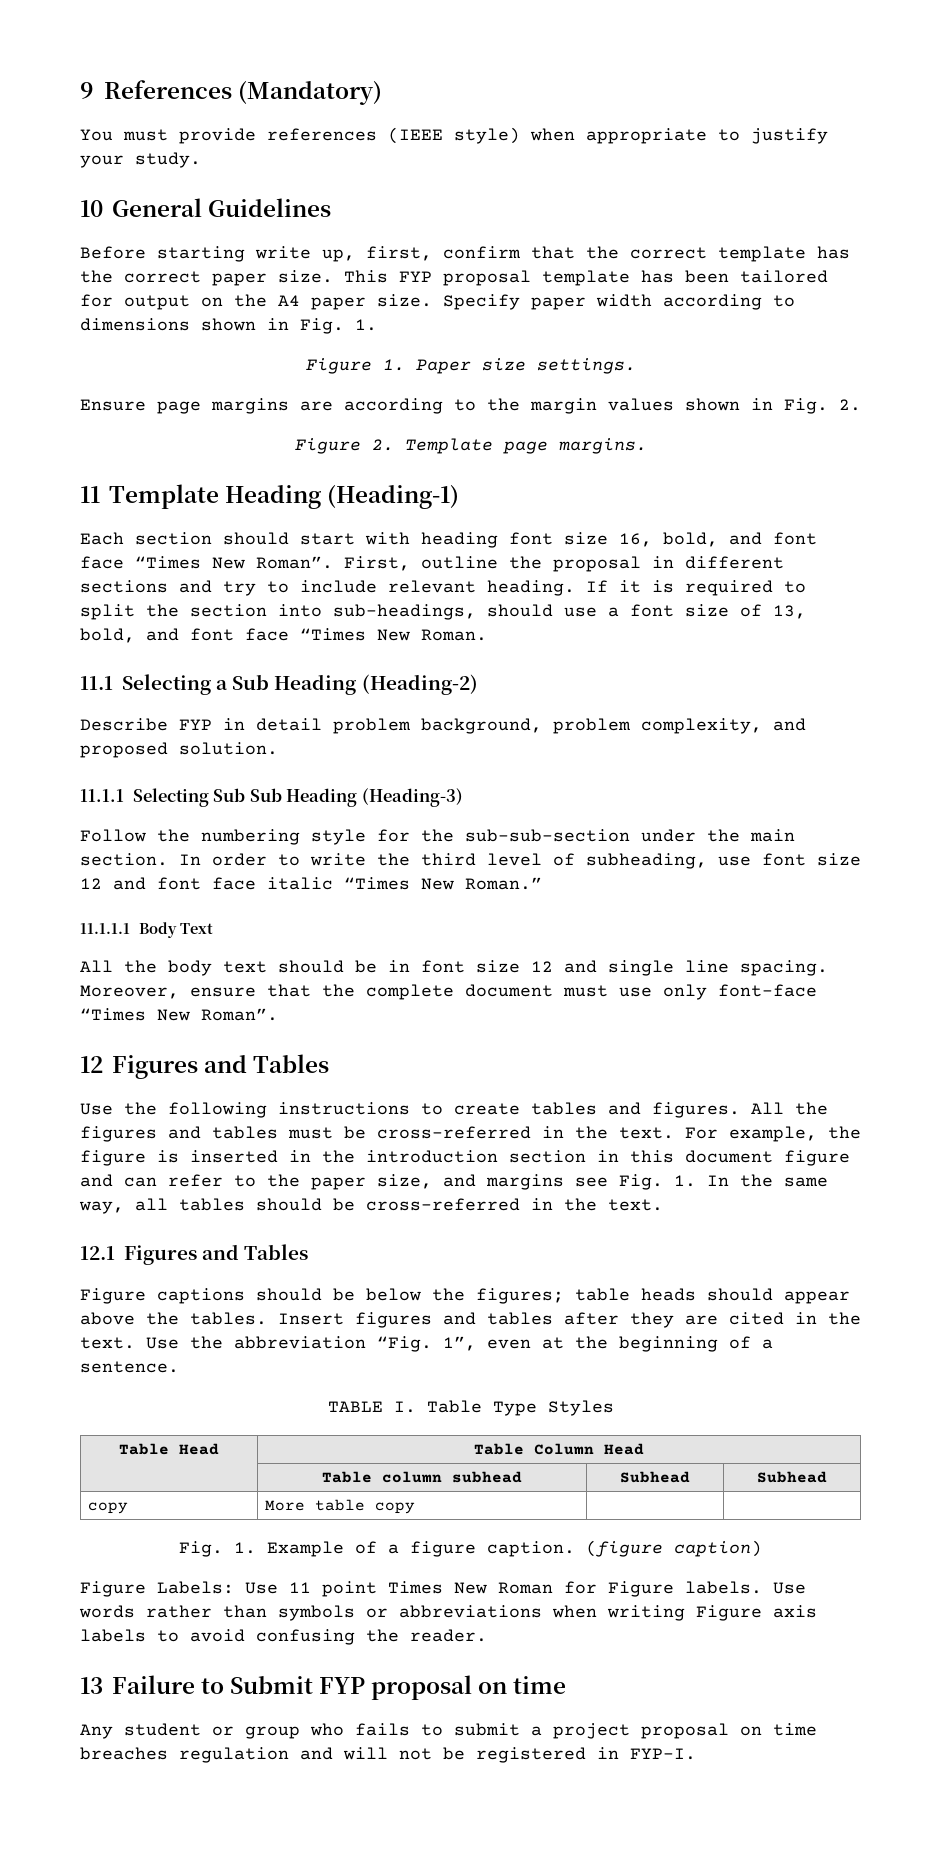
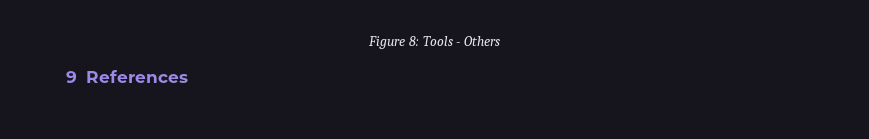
[80,80,383,105] [80,127,828,144] [80,152,201,168] [80,198,332,217] [80,246,850,262] [80,270,828,286] [80,294,795,310] [80,318,377,334] [305,358,636,374] [80,398,861,414] [294,438,647,454] [80,484,460,509] [80,532,817,548] [80,556,784,572] [80,580,806,596] [80,604,806,620] [80,628,487,643] [80,674,478,695] [80,718,806,734] [80,742,278,758] [80,788,463,807] [80,829,795,845] [80,853,861,869] [80,877,542,890] [80,922,213,938] [80,960,828,976] [80,984,817,1000] [80,1008,278,1021] [80,1054,330,1079] [80,1102,828,1118] [80,1126,861,1142] [80,1150,850,1166] [80,1174,828,1190] [79,1198,663,1214] [80,1244,309,1265] [80,1288,850,1304] [80,1312,861,1328] [80,1336,773,1352] [80,1361,179,1373] [327,1400,614,1416] [119,1443,219,1455] [474,1443,644,1455] [322,1471,522,1483] [620,1471,690,1483] [757,1471,827,1483] [87,1502,128,1514] [264,1499,415,1514] [179,1540,762,1557] [80,1581,806,1597] [79,1605,817,1621] [80,1629,487,1645] [80,1675,567,1700] [80,1723,817,1739] [80,1747,696,1763] 9 References (Mandatory) // You must provide references (IEEE style) when appropriate to justify your study. // 10 General Guidelines // Before starting write up, first, confirm that the correct template has the correct paper size. This FYP proposal template has been tailored for output on the A4 paper size. Specify paper width according to dimensions shown in Fig. 1. // Figure 1. Paper size settings. // Ensure page margins are according to the margin values shown in Fig. 2. // Figure 2. Template page margins. // 11 Template Heading (Heading-1) // Each section should start with heading font size 16, bold, and font face “Times New Roman”. First, outline the proposal in different sections and try to include relevant heading. If it is required to split the section into sub-headings, should use a font size of 13, bold, and font face “Times New Roman. // 11.1 Selecting a Sub Heading (Heading-2) // Describe FYP in detail problem background, problem complexity, and proposed solution. // 11.1.1 Selecting Sub Sub Heading (Heading-3) // Follow the numbering style for the sub-sub-section under the main section. In order to write the third level of subheading, use font size 12 and font face italic “Times New Roman.” // 11.1.1.1 Body Text // All the body text should be in font size 12 and single line spacing. Moreover, ensure that the complete document must use only font-face “Times New Roman”. // 12 Figures and Tables // Use the following instructions to create tables and figures. All the figures and tables must be cross-referred in the text. For example, the figure is inserted in the introduction section in this document figure and can refer to the paper size, and margins see Fig. 1. In the same way, all tables should be cross-referred in the text. // 12.1 Figures and Tables // Figure captions should be below the figures; table heads should appear above the tables. Insert figures and tables after they are cited in the text. Use the abbreviation “Fig. 1”, even at the beginning of a sentence. // TABLE I. Table Type Styles // Table Head | Table Column Head // | Table column subhead | Subhead | Subhead // copy | More table copy | | // Fig. 1. Example of a figure caption. (figure caption) // Figure Labels: Use 11 point Times New Roman for Figure labels. Use words rather than symbols or abbreviations when writing Figure axis labels to avoid confusing the reader. // 13 Failure to Submit FYP proposal on time // Any student or group who fails to submit a project proposal on time breaches regulation and will not be registered in FYP-I. -> [367,36,501,49] [66,70,188,83] Figure 8: Tools - Others // 9 References

